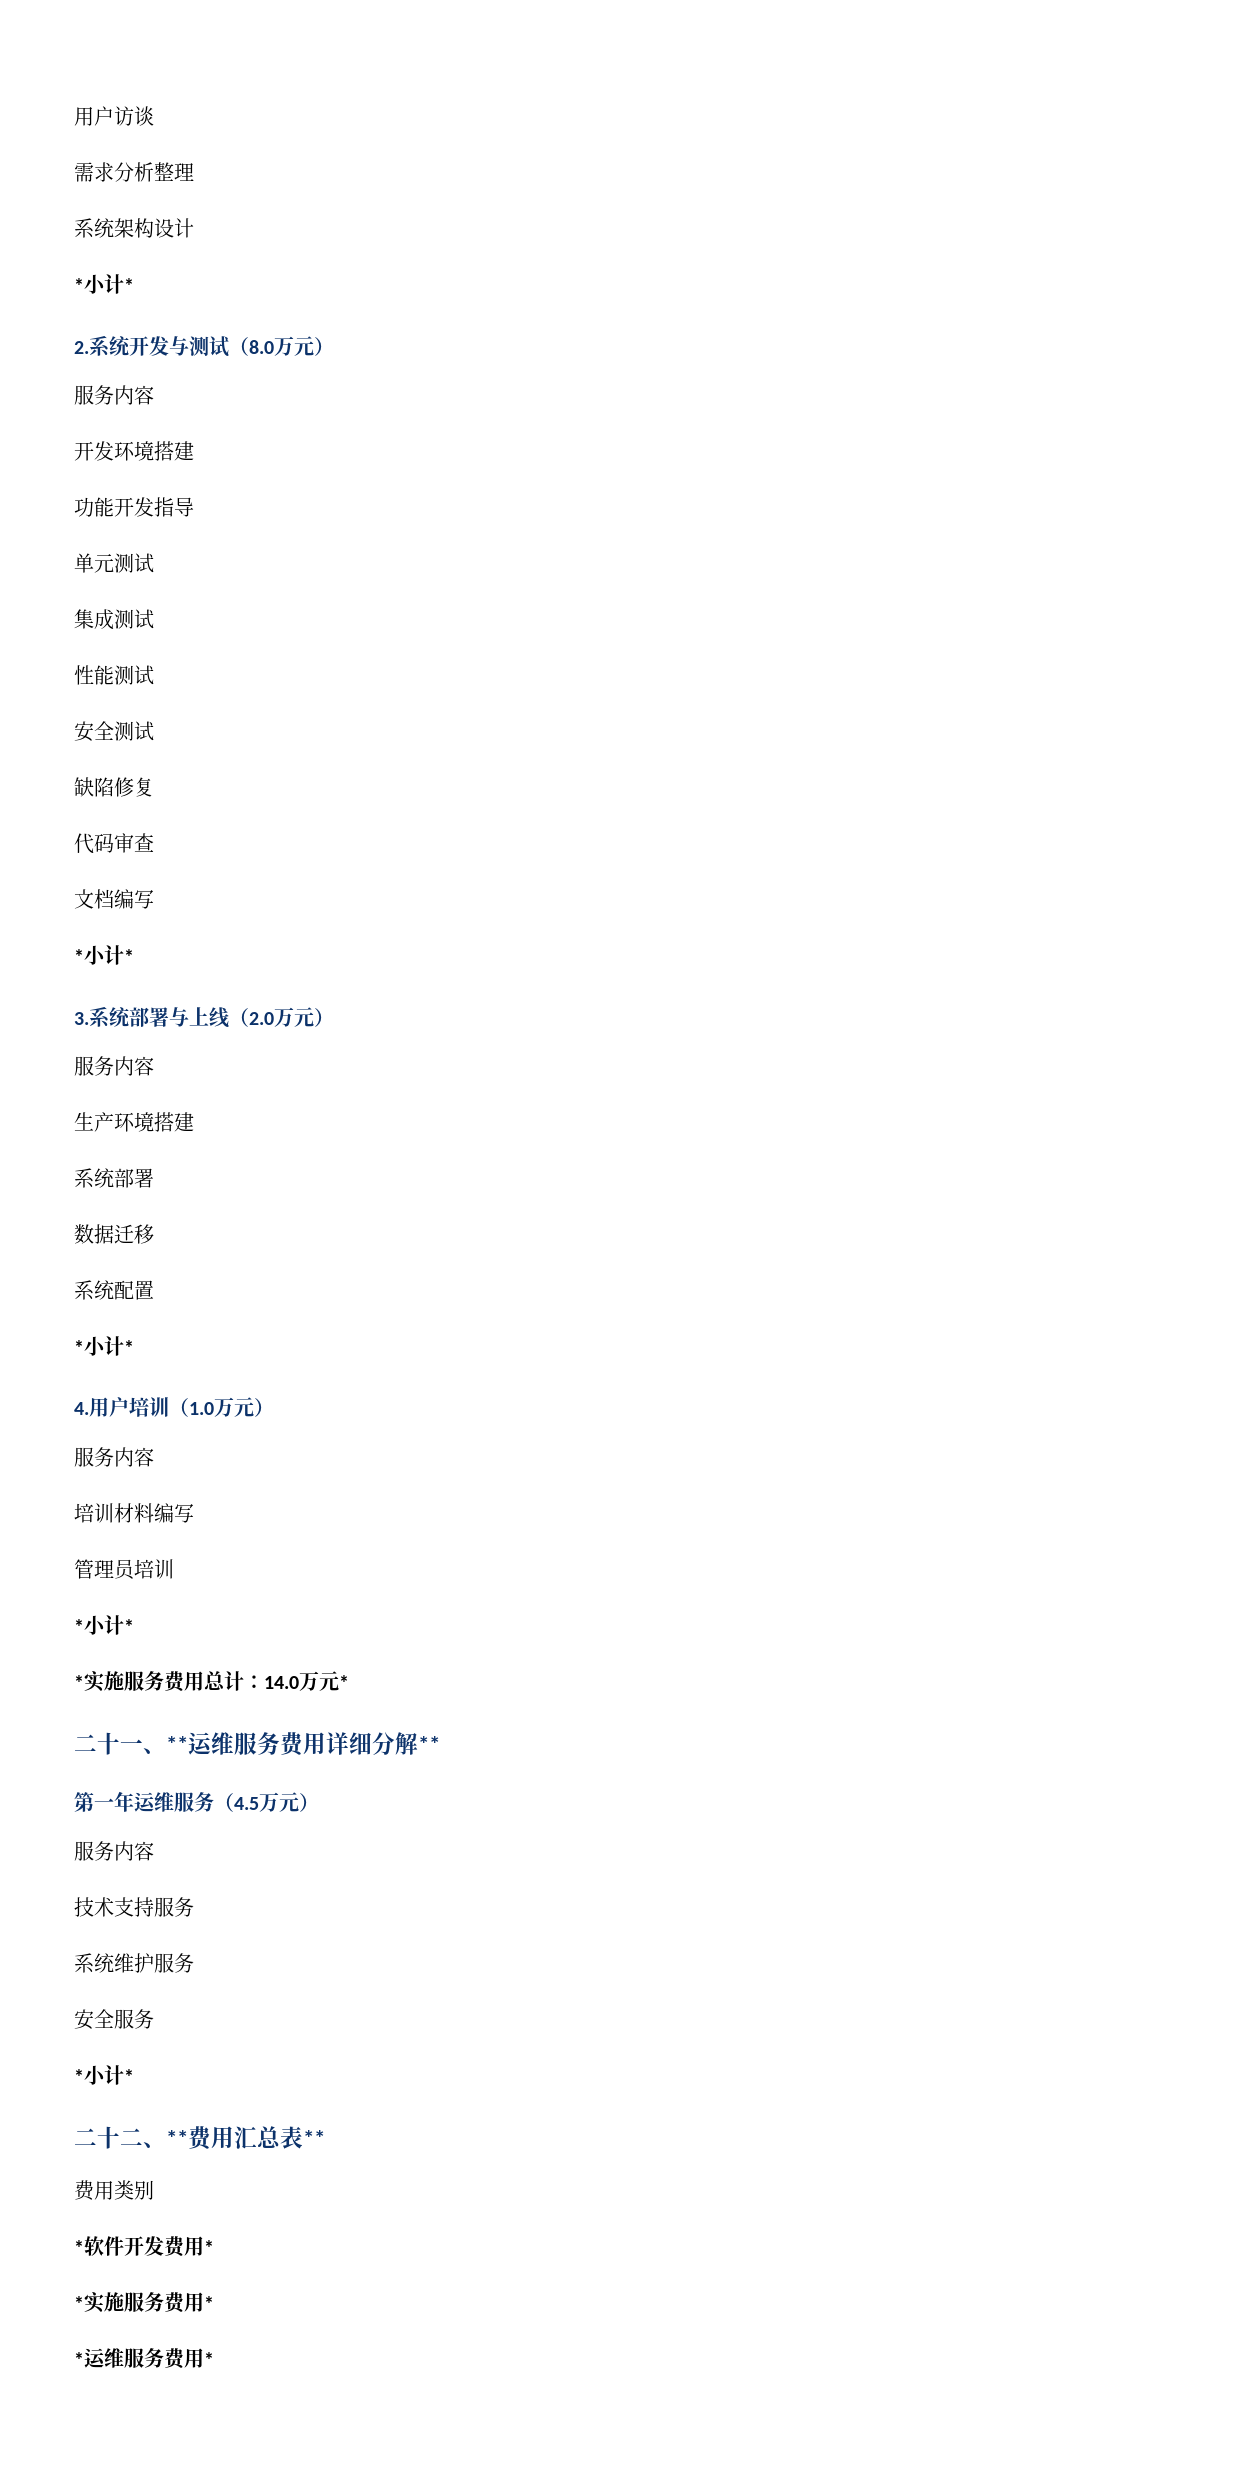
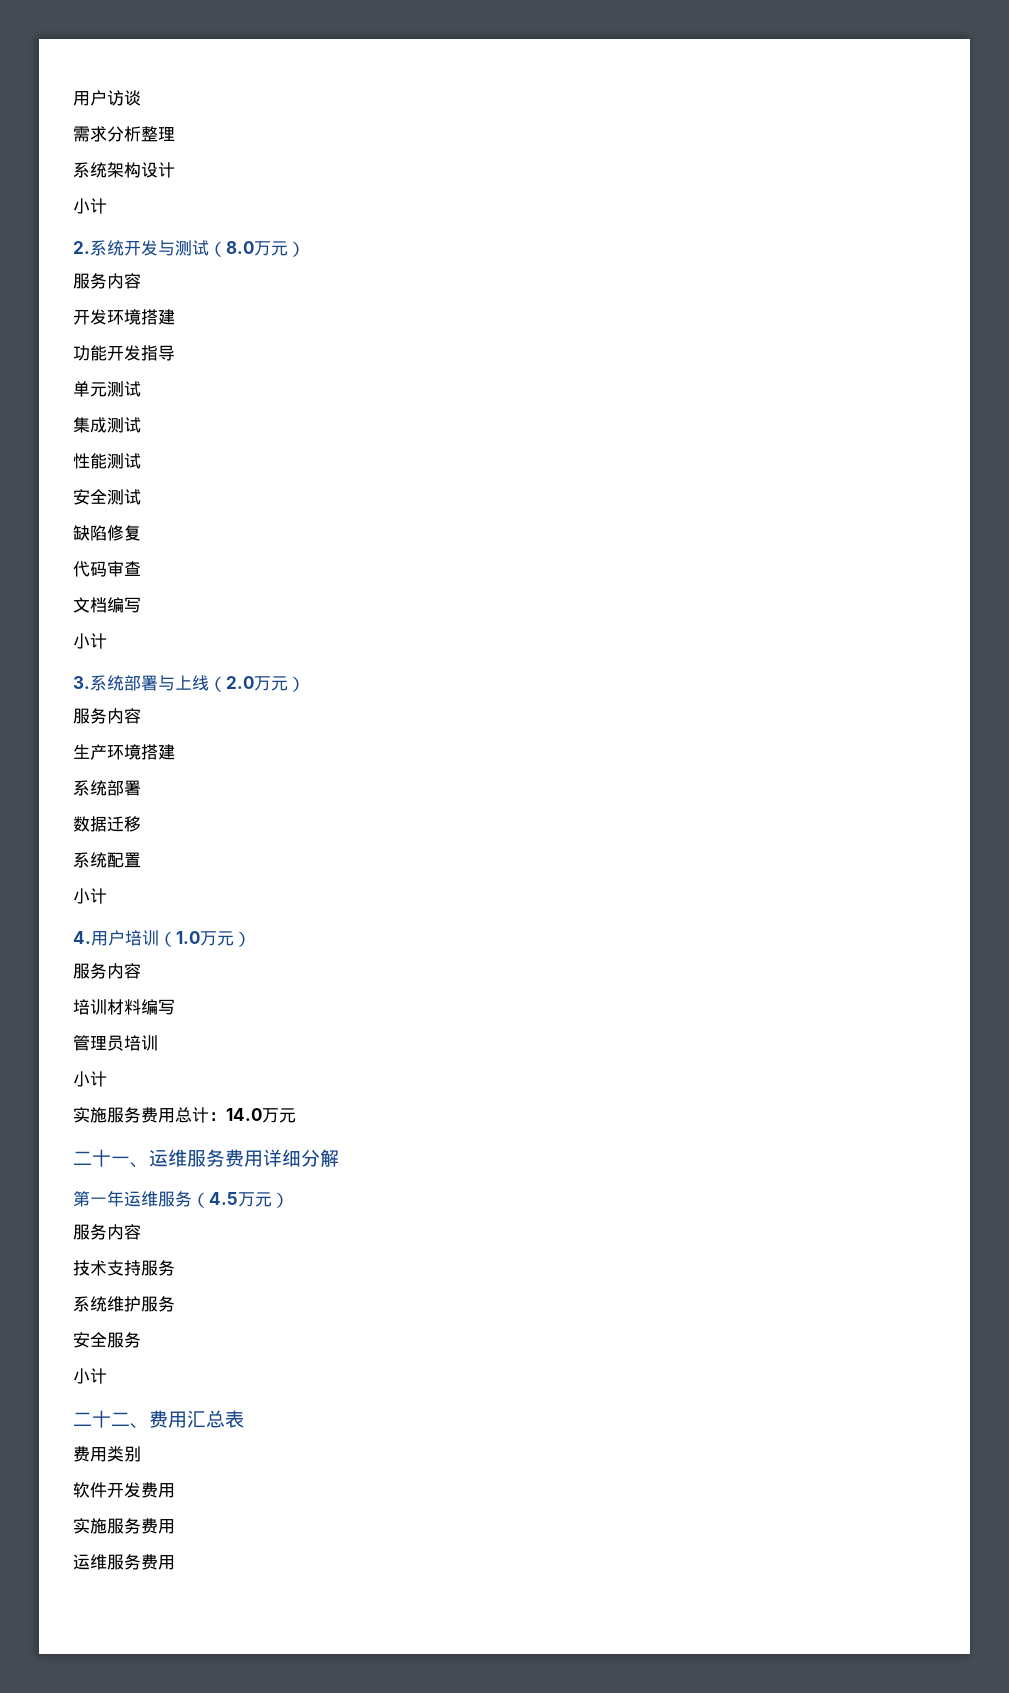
[74,274,134,294] *小计* -> [73,198,107,214] 小计
[74,945,134,965] *小计* -> [73,633,107,649] 小计
[74,1336,134,1356] *小计* -> [73,888,107,904] 小计
[74,1615,134,1635] [74,1675,84,1689] *小计* // * -> [73,1071,107,1087] 小计 //
[339,1675,349,1689] * -> (296, 1115) none
[166,1736,188,1752] ** -> (149, 1165) none
[418,1736,440,1752] ** -> (339, 1158) none
[74,2065,134,2085] *小计* -> [73,1368,107,1384] 小计
[166,2130,188,2146] ** -> (149, 1426) none
[303,2130,325,2146] ** -> (244, 1419) none
[74,2240,84,2254] * -> (141, 1454) none
[204,2240,214,2254] [74,2292,214,2313] [74,2348,214,2369] * // *实施服务费用* // *运维服务费用* -> [73,1518,175,1534] [73,1554,175,1570] // 实施服务费用 // 运维服务费用

